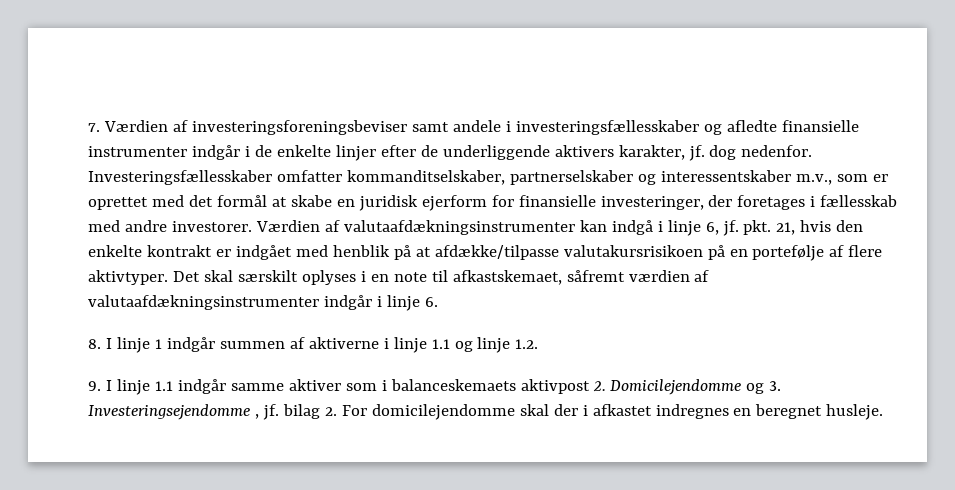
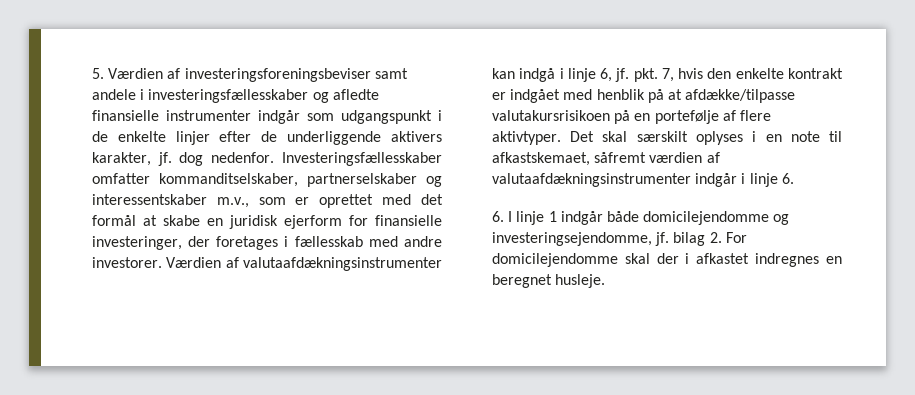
[87,123,100,132] 7. -> [91,68,104,79] 5.
(240, 152) none -> [306,110,432,124] som udgangspunkt
[776,222,796,235] 21, -> [661,68,674,82] 7,
[87,339,101,349] 8. -> [491,211,504,222] 6.
[219,337,539,353] [87,379,782,395] [87,404,259,420] summen af aktiverne i linje 1.1 og linje 1.2. // 9. I linje 1.1 indgår samme aktiver som i balanceskemaets aktivpost 2. Domicilejendomme og 3. Investeringsejendomme , -> [606,211,790,225] [491,232,652,246] både domicilejendomme og investeringsejendomme,

